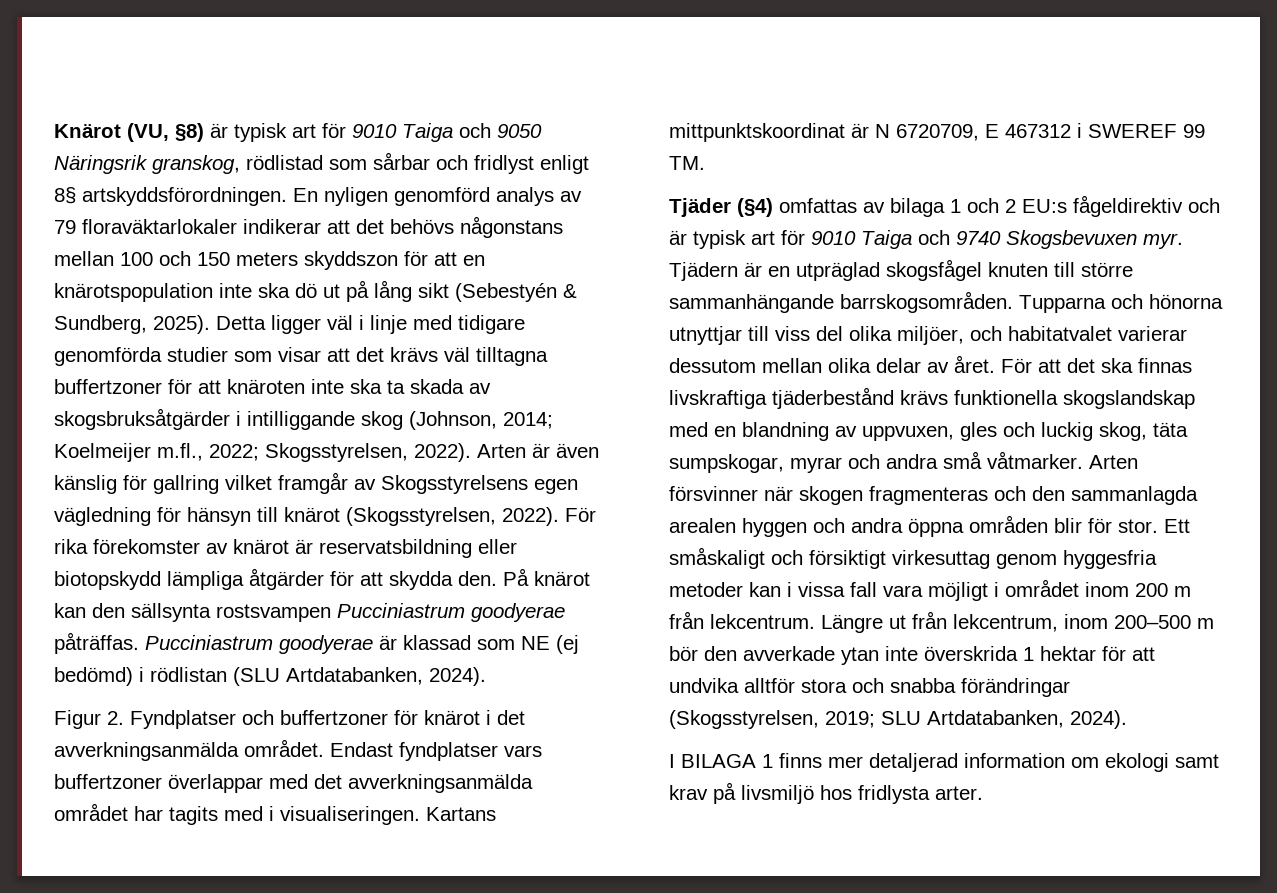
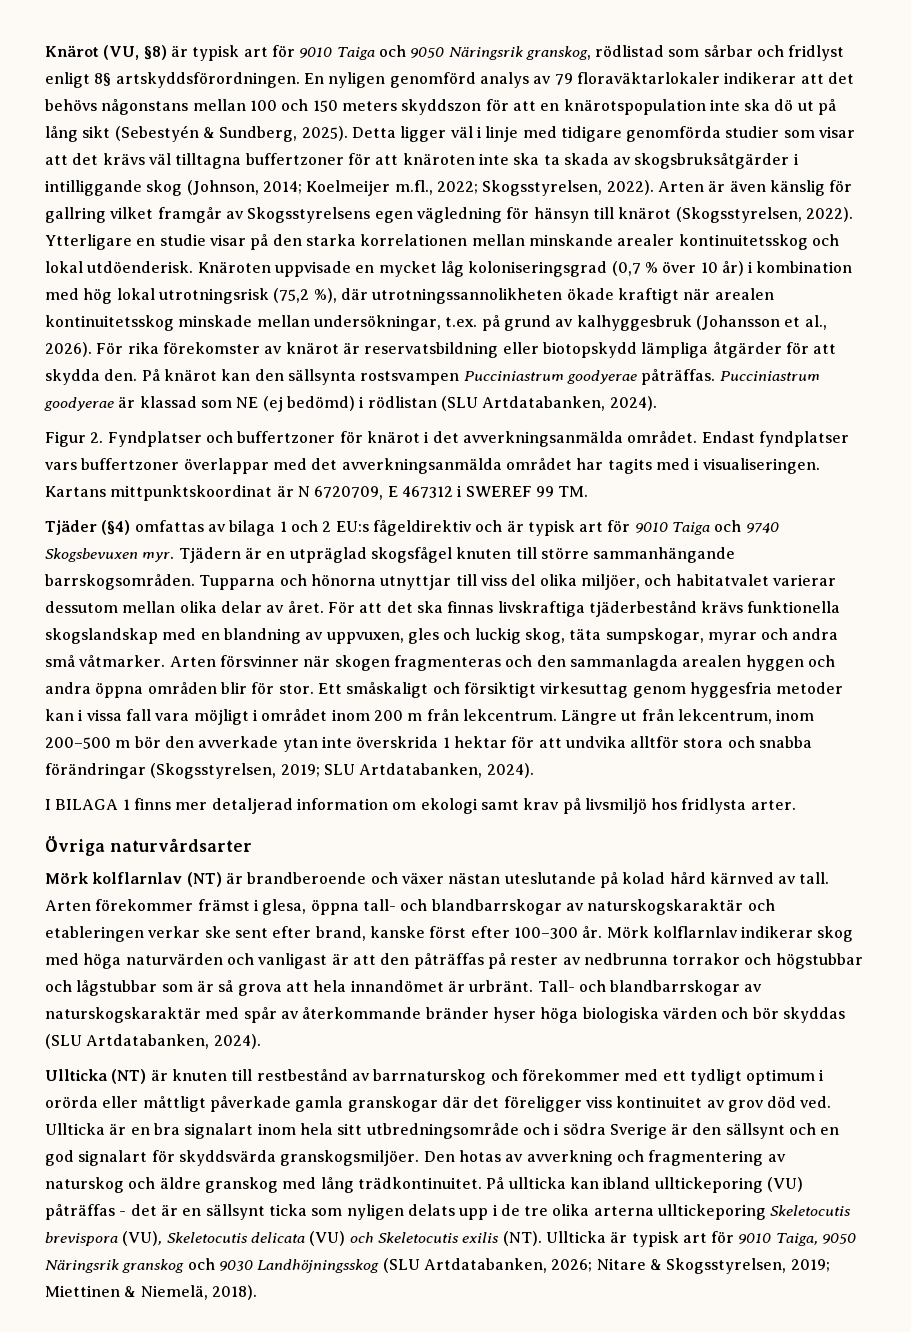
(559, 516) none -> [45,234,839,250] [45,261,853,277] [45,288,774,304] [45,315,827,331] [45,342,92,357] Ytterligare en studie visar på den starka korrelationen mellan minskande arealer kontinuitetsskog och lokal utdöenderisk. Knäroten uppvisade en mycket låg koloniseringsgrad (0,7 % över 10 år) i kombination med hög lokal utrotningsrisk (75,2 %), där utrotningssannolikheten ökade kraftigt när arealen kontinuitetsskog minskade mellan undersökningar, t.ex. på grund av kalhyggesbruk (Johansson et al., 2026).
(983, 793) none -> [45,836,252,856] [45,872,830,888] [45,899,775,915] [45,926,854,942] [45,953,863,969] [45,980,763,996] [45,1007,845,1023] [45,1034,261,1049] [45,1069,825,1085] [45,1096,832,1112] [45,1123,840,1139] [45,1150,786,1166] [45,1177,803,1193] [45,1204,852,1220] [45,1231,857,1247] [45,1258,830,1274] [45,1285,257,1300] // Övriga naturvårdsarter // Mörk kolflarnlav (NT) är brandberoende och växer nästan uteslutande på kolad hård kärnved av tall. Arten förekommer främst i glesa, öppna tall- och blandbarrskogar av naturskogskaraktär och etableringen verkar ske sent efter brand, kanske först efter 100–300 år. Mörk kolflarnlav indikerar skog med höga naturvärden och vanligast är att den påträffas på rester av nedbrunna torrakor och högstubbar och lågstubbar som är så grova att hela innandömet är urbränt. Tall- och blandbarrskogar av naturskogskaraktär med spår av återkommande bränder hyser höga biologiska värden och bör skyddas (SLU Artdatabanken, 2024). // Ullticka (NT) är knuten till restbestånd av barrnaturskog och förekommer med ett tydligt optimum i orörda eller måttligt påverkade gamla granskogar där det föreligger viss kontinuitet av grov död ved. Ullticka är en bra signalart inom hela sitt utbredningsområde och i södra Sverige är den sällsynt och en god signalart för skyddsvärda granskogsmiljöer. Den hotas av avverkning och fragmentering av naturskog och äldre granskog med lång trädkontinuitet. På ullticka kan ibland ulltickeporing (VU) påträffas - det är en sällsynt ticka som nyligen delats upp i de tre olika arterna ulltickeporing Skeletocutis brevispora (VU), Skeletocutis delicata (VU) och Skeletocutis exilis (NT). Ullticka är typisk art för 9010 Taiga, 9050 Näringsrik granskog och 9030 Landhöjningsskog (SLU Artdatabanken, 2026; Nitare & Skogsstyrelsen, 2019; Miettinen & Niemelä, 2018).

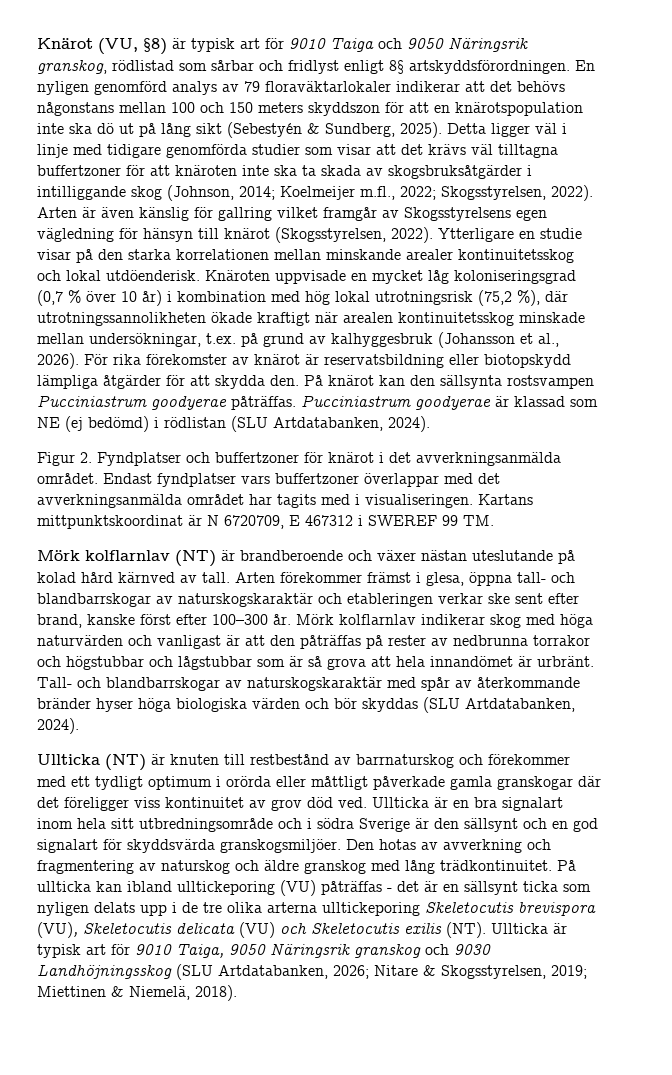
[45,520,779,536] [45,547,736,563] [45,574,836,590] [45,601,841,617] [45,628,839,644] [45,655,835,671] [45,682,844,698] [45,709,815,725] [45,736,813,752] [45,763,534,779] [45,798,796,814] [45,836,252,856] // Tjäder (§4) omfattas av bilaga 1 och 2 EU:s fågeldirektiv och är typisk art för 9010 Taiga och 9740 Skogsbevuxen myr. Tjädern är en utpräglad skogsfågel knuten till större sammanhängande barrskogsområden. Tupparna och hönorna utnyttjar till viss del olika miljöer, och habitatvalet varierar dessutom mellan olika delar av året. För att det ska finnas livskraftiga tjäderbestånd krävs funktionella skogslandskap med en blandning av uppvuxen, gles och luckig skog, täta sumpskogar, myrar och andra små våtmarker. Arten försvinner när skogen fragmenteras och den sammanlagda arealen hyggen och andra öppna områden blir för stor. Ett småskaligt och försiktigt virkesuttag genom hyggesfria metoder kan i vissa fall vara möjligt i området inom 200 m från lekcentrum. Längre ut från lekcentrum, inom 200–500 m bör den avverkade ytan inte överskrida 1 hektar för att undvika alltför stora och snabba förändringar (Skogsstyrelsen, 2019; SLU Artdatabanken, 2024). // I BILAGA 1 finns mer detaljerad information om ekologi samt krav på livsmiljö hos fridlysta arter. // Övriga naturvårdsarter -> (494, 520) none

